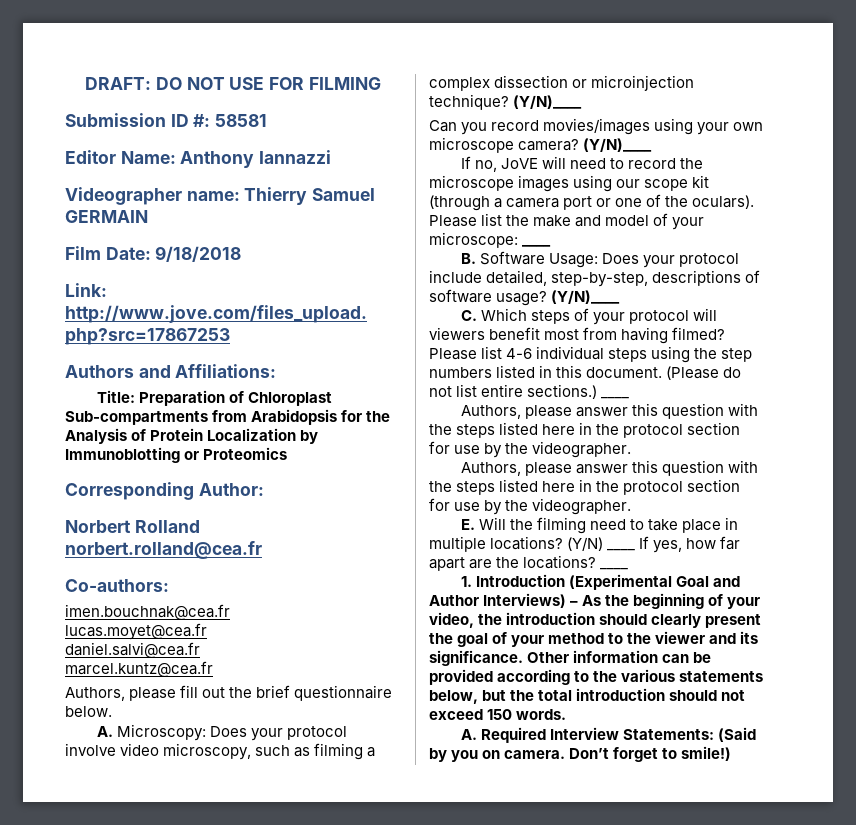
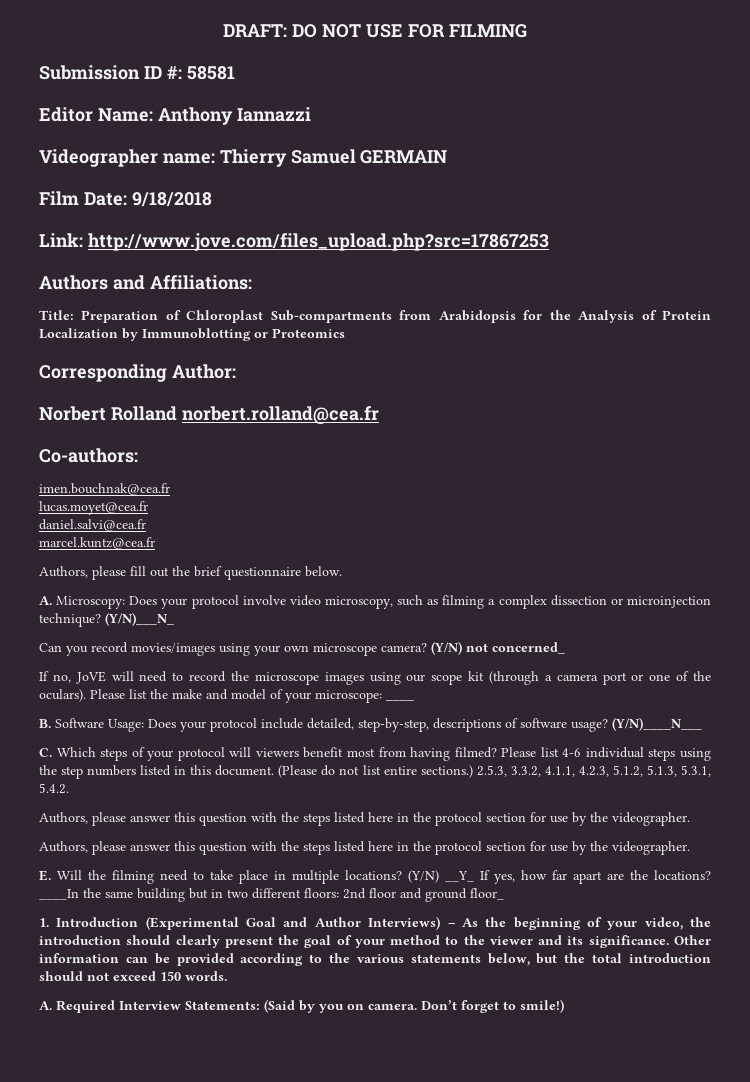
[513,95,583,109] (Y/N)____ -> [105,612,174,626] (Y/N)___N_
[583,138,653,152] (Y/N)____ -> [431,641,565,655] (Y/N) not concerned_
[551,290,621,304] (Y/N)____ -> [612,717,702,731] (Y/N)____N___
[601,397,630,399] ____ -> [476,765,711,777] [39,783,69,794] 2.5.3, 3.3.2, 4.1.1, 4.2.3, 5.1.2, 5.1.3, 5.3.1, 5.4.2.
[607,549,636,551] ____ -> [445,871,474,882] __Y_
[600,568,629,570] ____ -> [39,888,504,902] ____In the same building but in two different floors: 2nd floor and ground floor_

